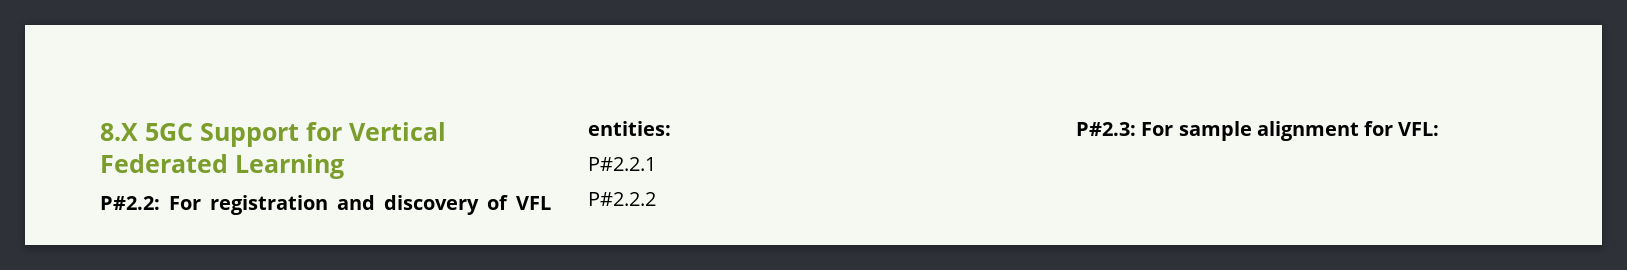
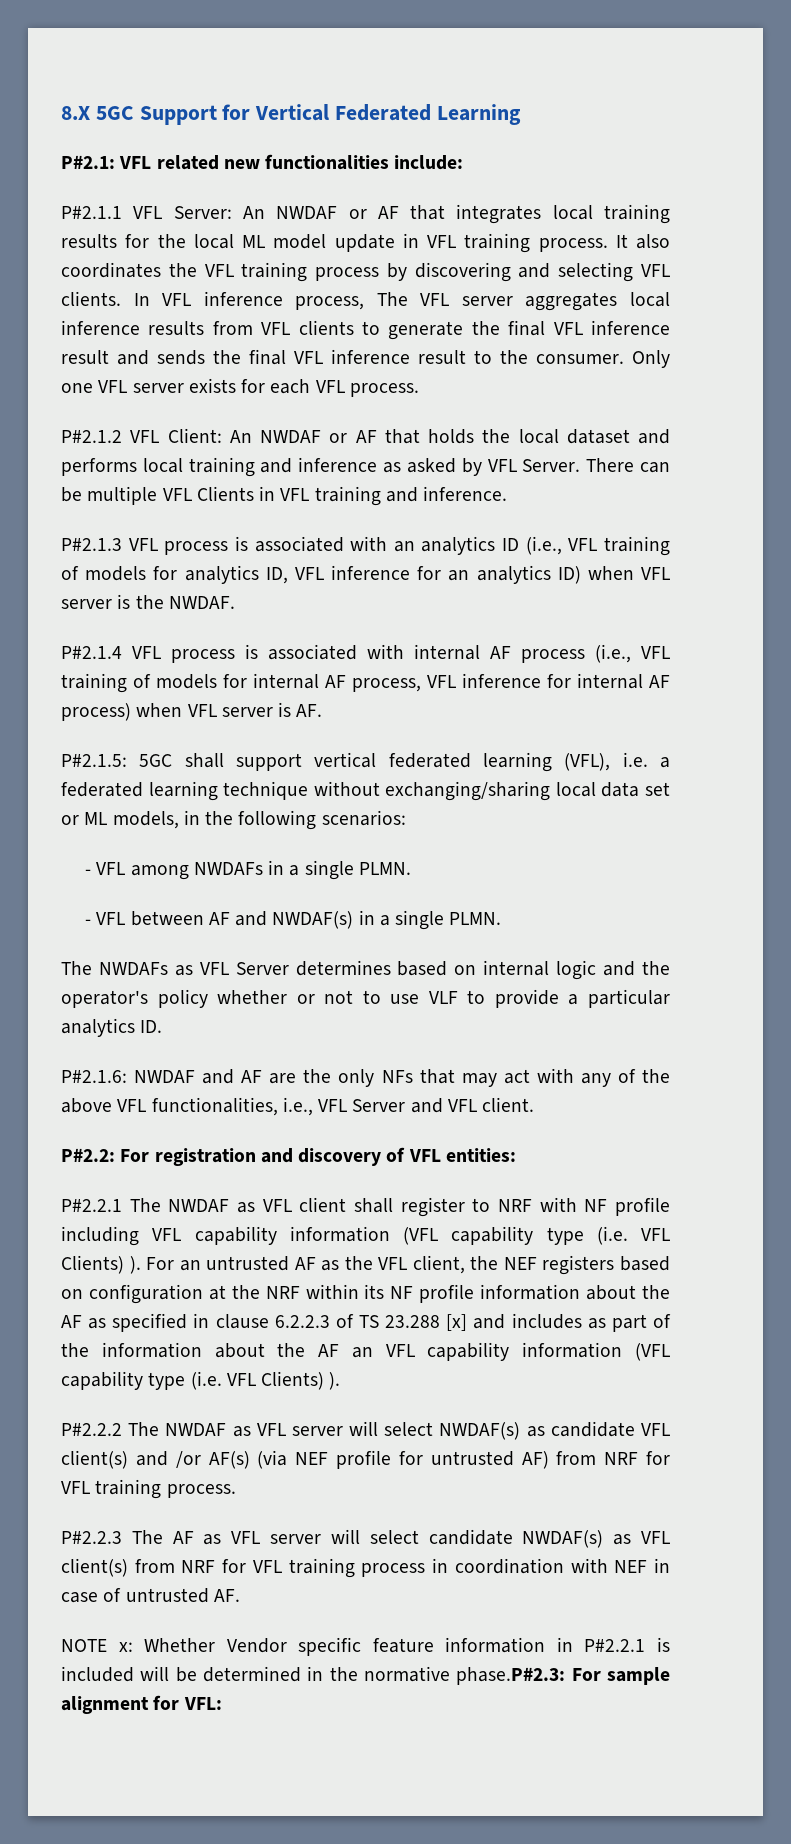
(344, 166) none -> [61,154,464,170] [61,204,670,224] [61,233,670,253] [61,262,670,282] [61,291,670,311] [61,320,670,340] [61,349,670,368] [61,378,419,397] [61,428,670,444] [61,457,670,477] [61,486,508,506] [61,536,670,556] [61,565,670,584] [61,594,235,609] [61,644,670,663] [61,673,670,693] [61,702,323,721] [61,752,670,772] [61,781,670,801] [61,810,406,830] [85,860,411,880] [85,910,502,930] [61,960,670,980] [61,989,671,1008] [61,1018,163,1037] [61,1068,670,1087] [61,1097,535,1116] // P#2.1: VFL related new functionalities include: // P#2.1.1 VFL Server: An NWDAF or AF that integrates local training results for the local ML model update in VFL training process. It also coordinates the VFL training process by discovering and selecting VFL clients. In VFL inference process, The VFL server aggregates local inference results from VFL clients to generate the final VFL inference result and sends the final VFL inference result to the consumer. Only one VFL server exists for each VFL process. // P#2.1.2 VFL Client: An NWDAF or AF that holds the local dataset and performs local training and inference as asked by VFL Server. There can be multiple VFL Clients in VFL training and inference. // P#2.1.3 VFL process is associated with an analytics ID (i.e., VFL training of models for analytics ID, VFL inference for an analytics ID) when VFL server is the NWDAF. // P#2.1.4 VFL process is associated with internal AF process (i.e., VFL training of models for internal AF process, VFL inference for internal AF process) when VFL server is AF. // P#2.1.5: 5GC shall support vertical federated learning (VFL), i.e. a federated learning technique without exchanging/sharing local data set or ML models, in the following scenarios: // - VFL among NWDAFs in a single PLMN. // - VFL between AF and NWDAF(s) in a single PLMN. // The NWDAFs as VFL Server determines based on internal logic and the operator's policy whether or not to use VLF to provide a particular analytics ID. // P#2.1.6: NWDAF and AF are the only NFs that may act with any of the above VFL functionalities, i.e., VFL Server and VFL client.
[588,192,656,206] [1076,122,1136,136] // P#2.2.2 // P#2.3: -> [129,1197,670,1217] [61,1226,670,1246] [61,1255,671,1275] [61,1284,670,1304] [61,1313,671,1332] [61,1342,670,1361] [61,1371,341,1390] [61,1421,670,1440] [61,1450,670,1469] [61,1479,236,1499] [61,1529,671,1548] [61,1558,671,1578] [61,1588,240,1603] [61,1637,670,1656] [61,1666,566,1685] The NWDAF as VFL client shall register to NRF with NF profile including VFL capability information (VFL capability type (i.e. VFL Clients) ). For an untrusted AF as the VFL client, the NEF registers based on configuration at the NRF within its NF profile information about the AF as specified in clause 6.2.2.3 of TS 23.288 [x] and includes as part of the information about the AF an VFL capability information (VFL capability type (i.e. VFL Clients) ). // P#2.2.2 The NWDAF as VFL server will select NWDAF(s) as candidate VFL client(s) and /or AF(s) (via NEF profile for untrusted AF) from NRF for VFL training process. // P#2.2.3 The AF as VFL server will select candidate NWDAF(s) as VFL client(s) from NRF for VFL training process in coordination with NEF in case of untrusted AF. // NOTE x: Whether Vendor specific feature information in P#2.2.1 is included will be determined in the normative phase.P#2.3:

